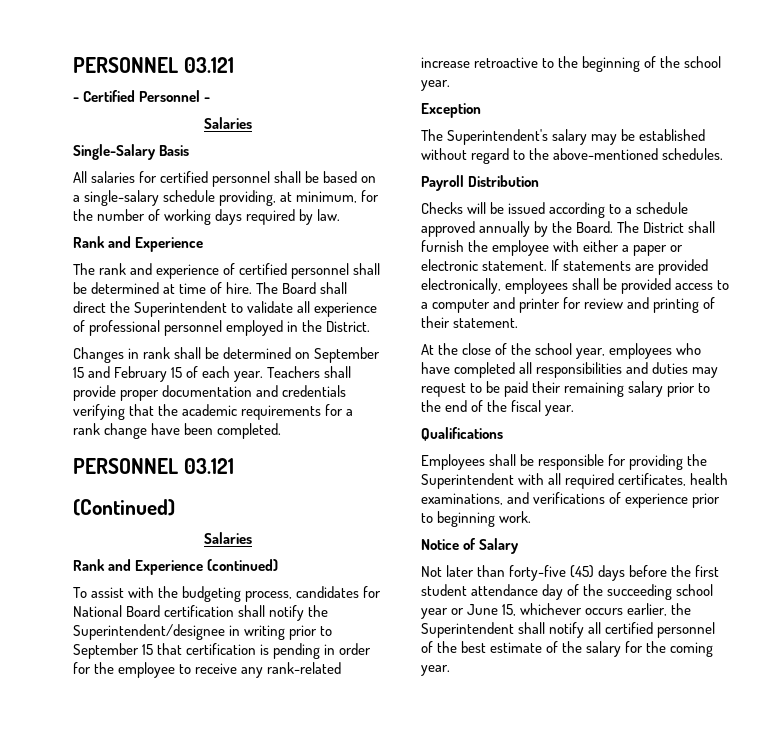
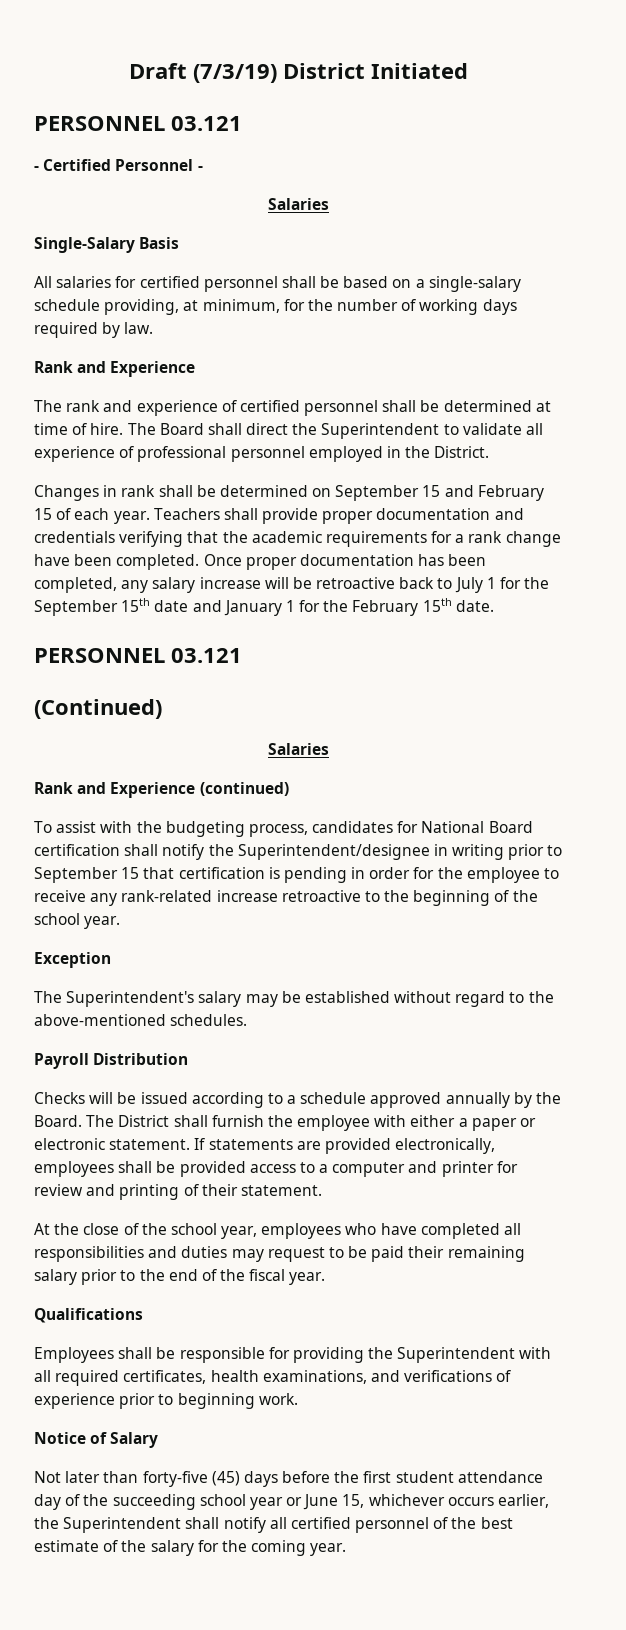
(73, 65) none -> [129,63,468,83] Draft (7/3/19) District Initiated //
(282, 431) none -> [203,554,487,570] [34,577,550,593] [34,598,494,616] Once proper documentation has been completed, any salary increase will be retroactive back to July 1 for the September 15th date and January 1 for the February 15th date.

